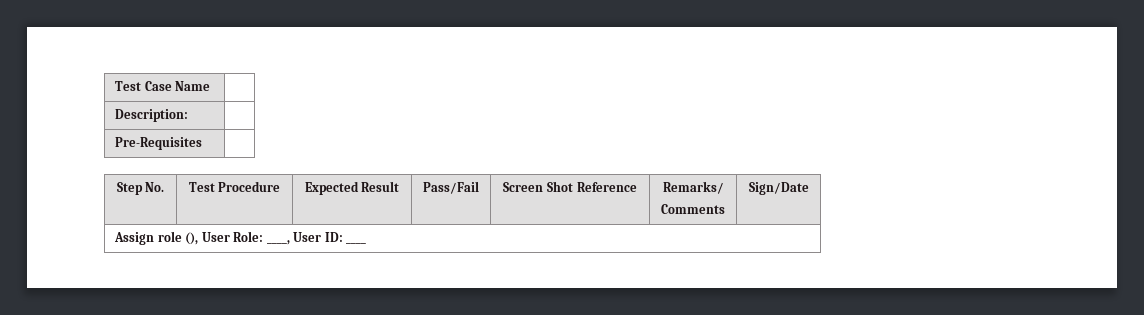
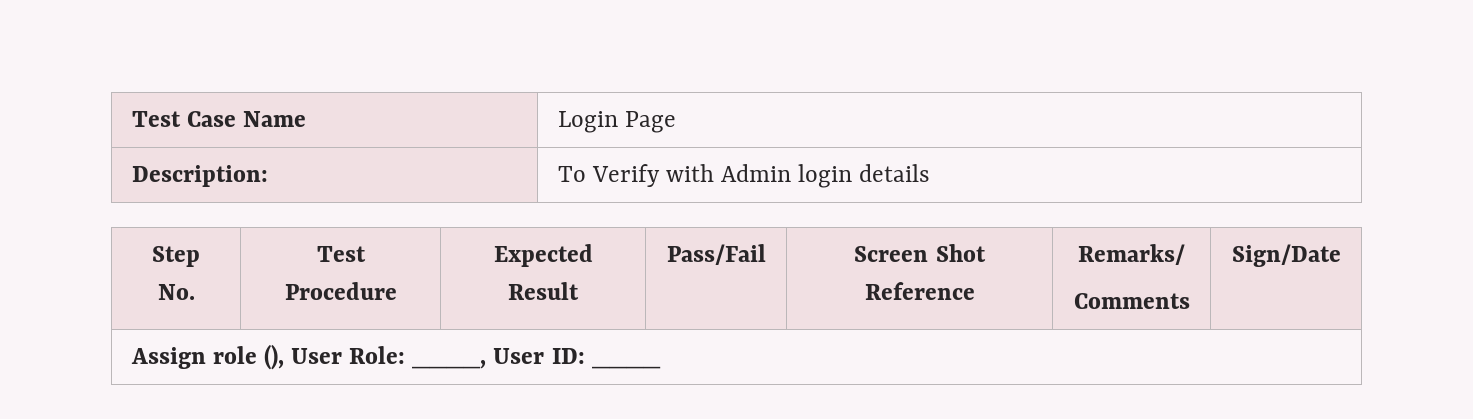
(211, 86) none -> [557,111,676,133] Login Page
[115,137,203,150] // Pre-Requisites | -> [557,164,931,188] To Verify with Admin login details

